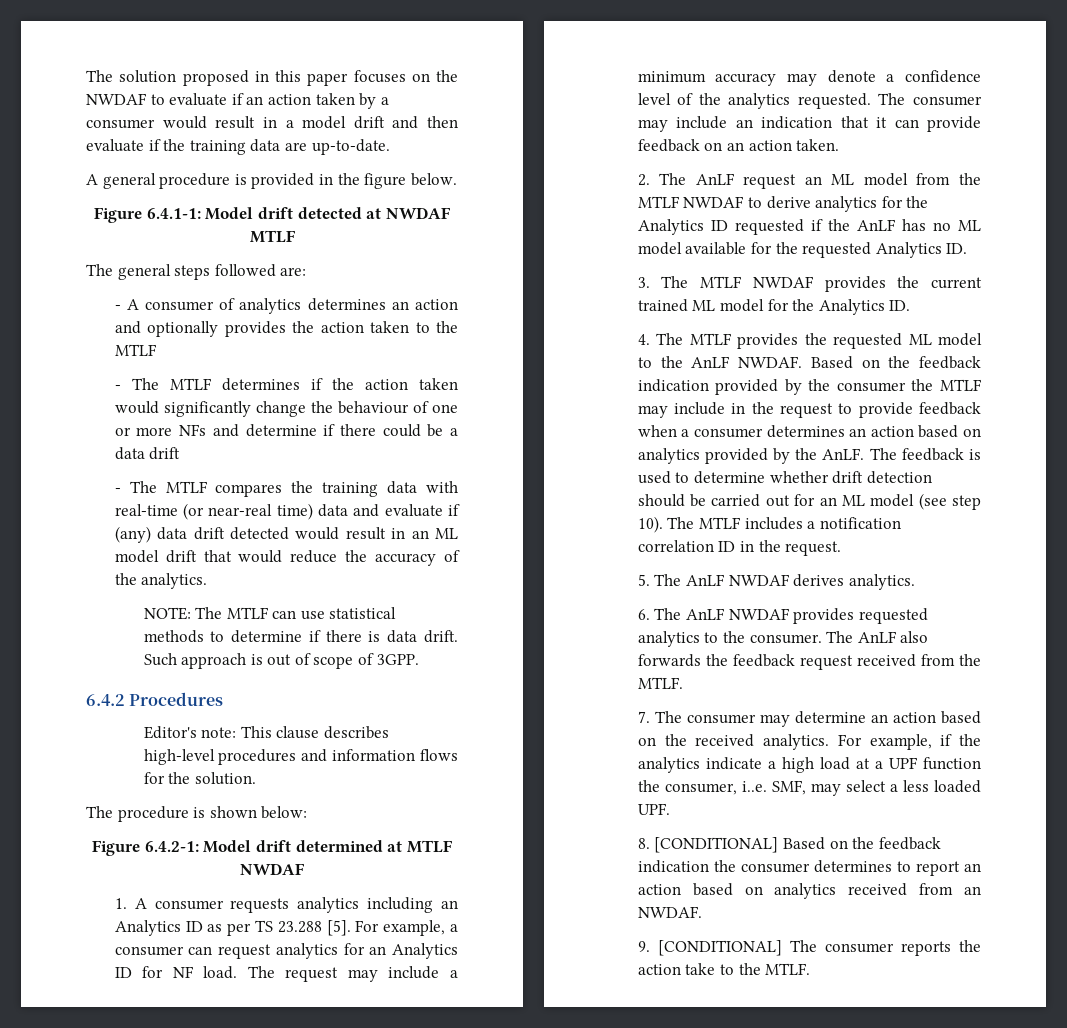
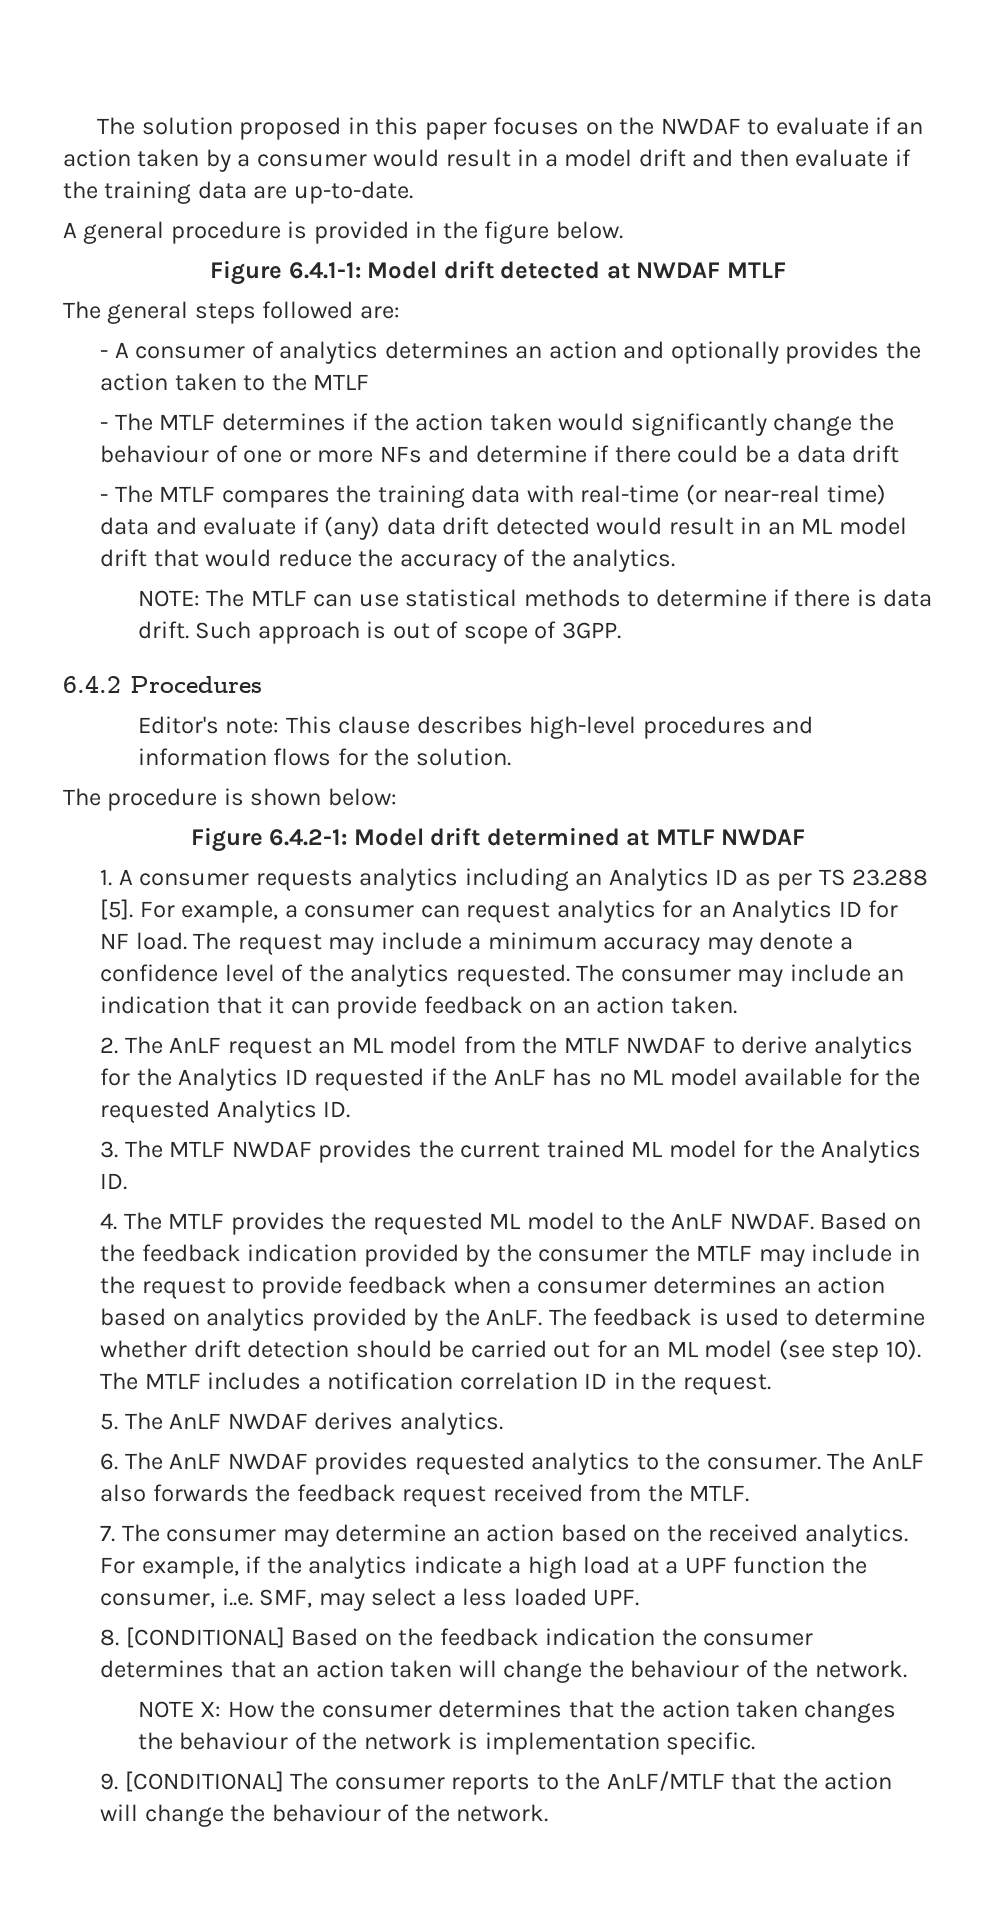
[896,861,981,876] [637,883,981,899] [637,906,702,918] to report an action based on analytics received from an NWDAF. -> [230,1660,907,1683] [137,1700,897,1723] [137,1732,756,1755] that an action taken will change the behaviour of the network. // NOTE X: How the consumer determines that the action taken changes the behaviour of the network is implementation specific.
[959,940,981,952] [637,963,811,975] the action take to the MTLF. -> [536,1771,893,1791] [100,1804,549,1827] to the AnLF/MTLF that the action will change the behaviour of the network.

